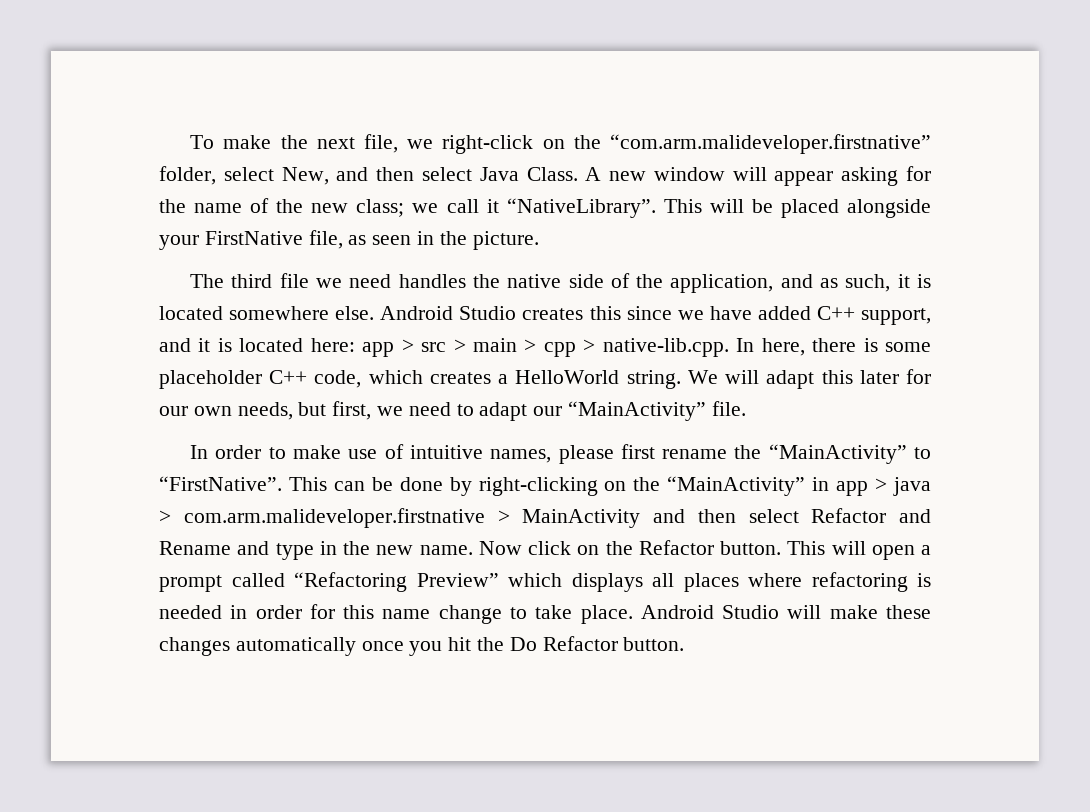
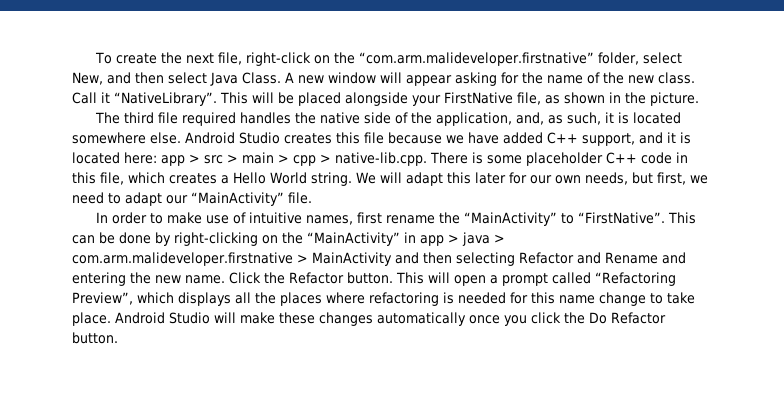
[223,135,272,149] make -> [116,53,158,64] create
[407,139,434,149] we -> (243, 58) none
[356,199,479,217] class; we call -> [658,72,695,84] [72,92,97,104] class. Call
[372,235,412,245] seen -> [563,92,605,104] shown
[316,274,392,288] we need -> [182,112,237,126] required
[780,274,813,288] and -> [516,112,545,125] and,
[626,306,672,320] since -> [364,132,442,144] file because
[736,338,857,356] In here, there -> [430,152,468,164] There
[314,370,362,388] code, -> [641,152,688,164] [72,172,124,185] code in this file,
[515,370,620,384] HelloWorld -> [233,172,307,184] Hello World
[558,445,614,464] please -> (354, 220) none
[748,509,799,523] select -> [455,252,515,266] selecting
[275,541,337,560] type in -> [72,272,126,286] entering
[478,541,600,555] Now click on -> [229,272,261,284] Click
[416,573,499,587] Preview” -> [72,292,133,305] Preview”,
(674, 580) none -> [255,292,276,304] the
[230,605,302,619] in order -> (506, 298) none
[448,637,472,651] hit -> [531,312,561,324] click

